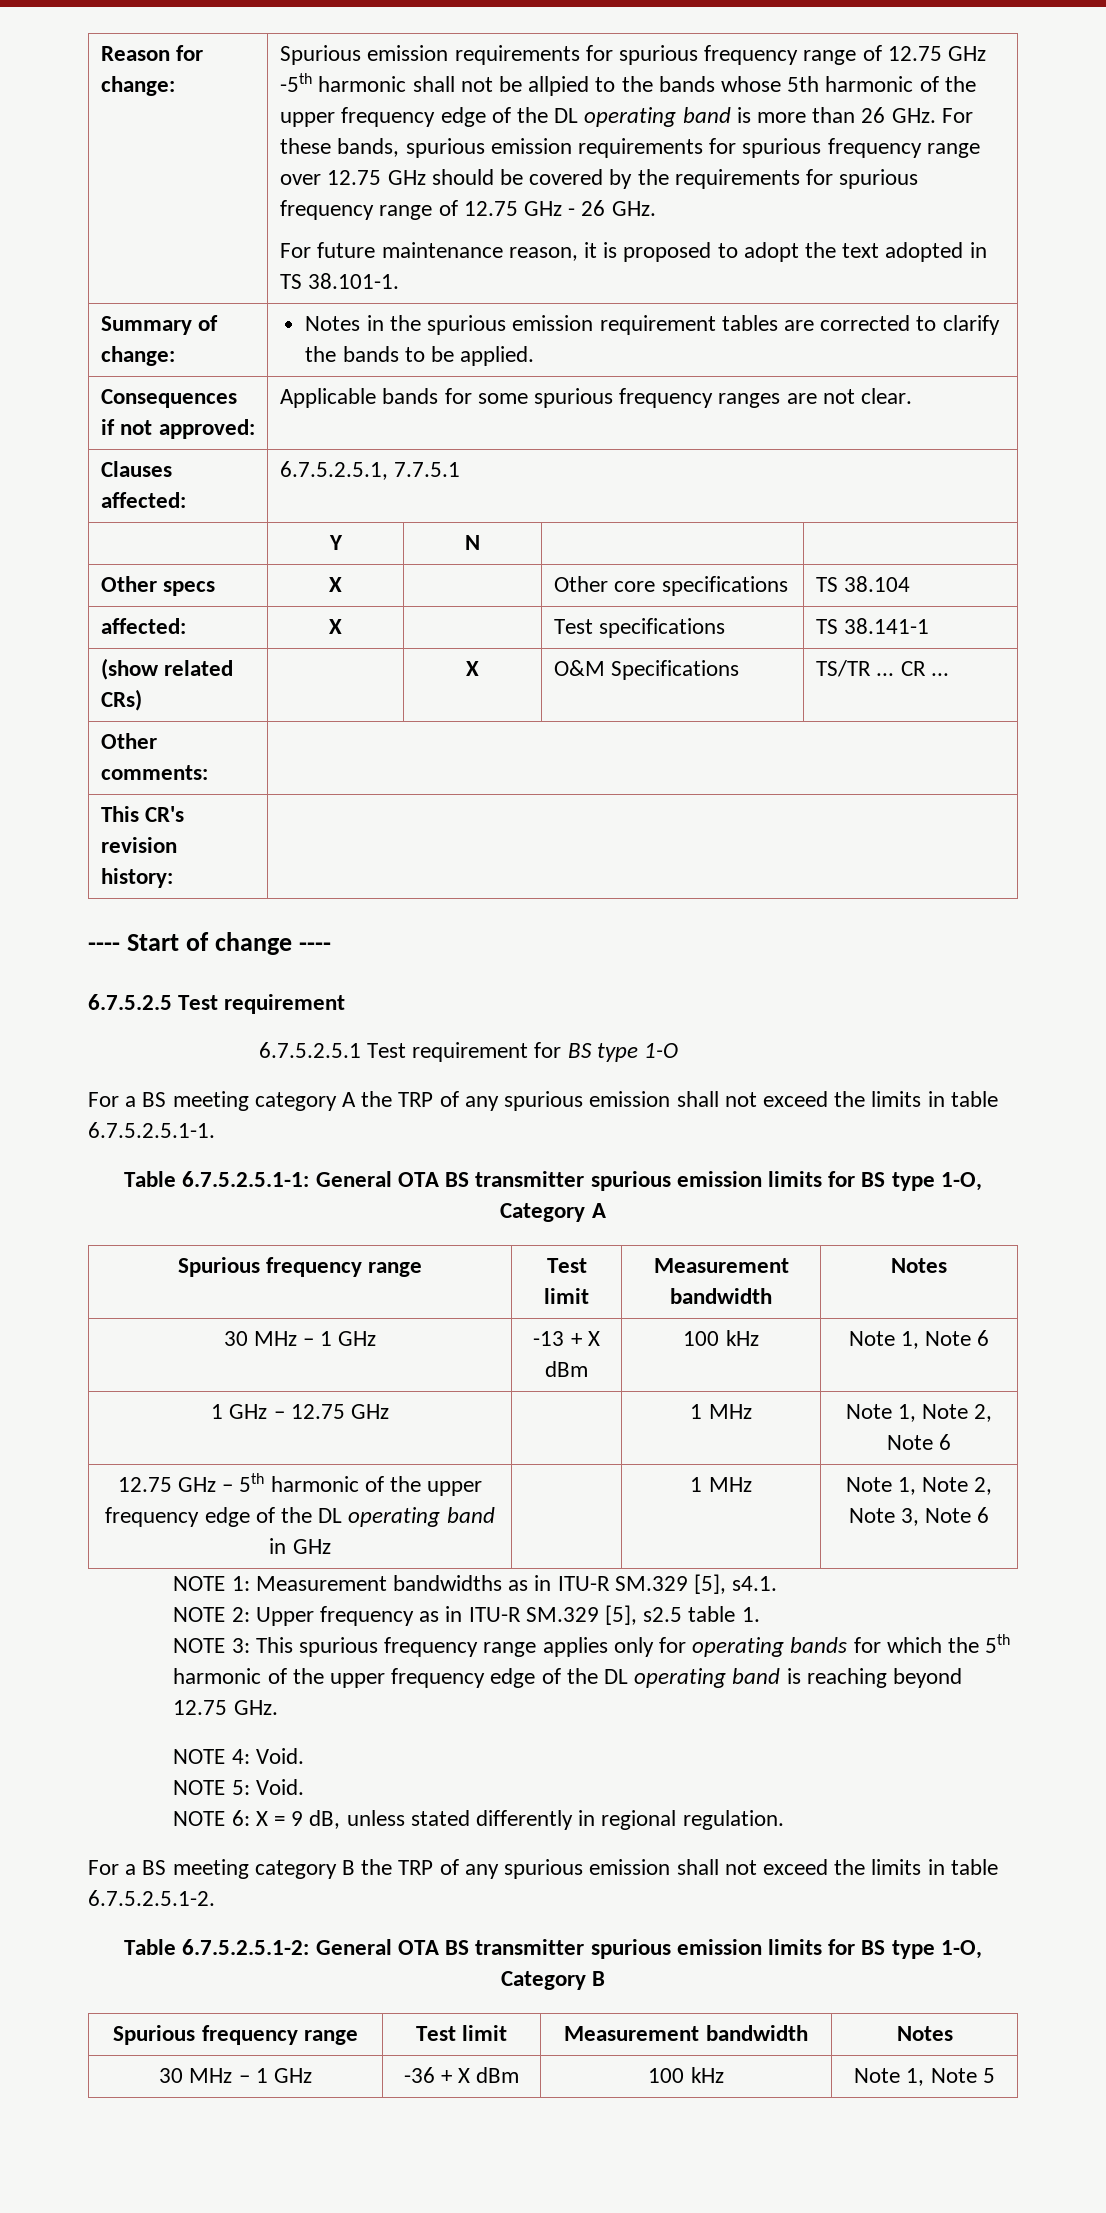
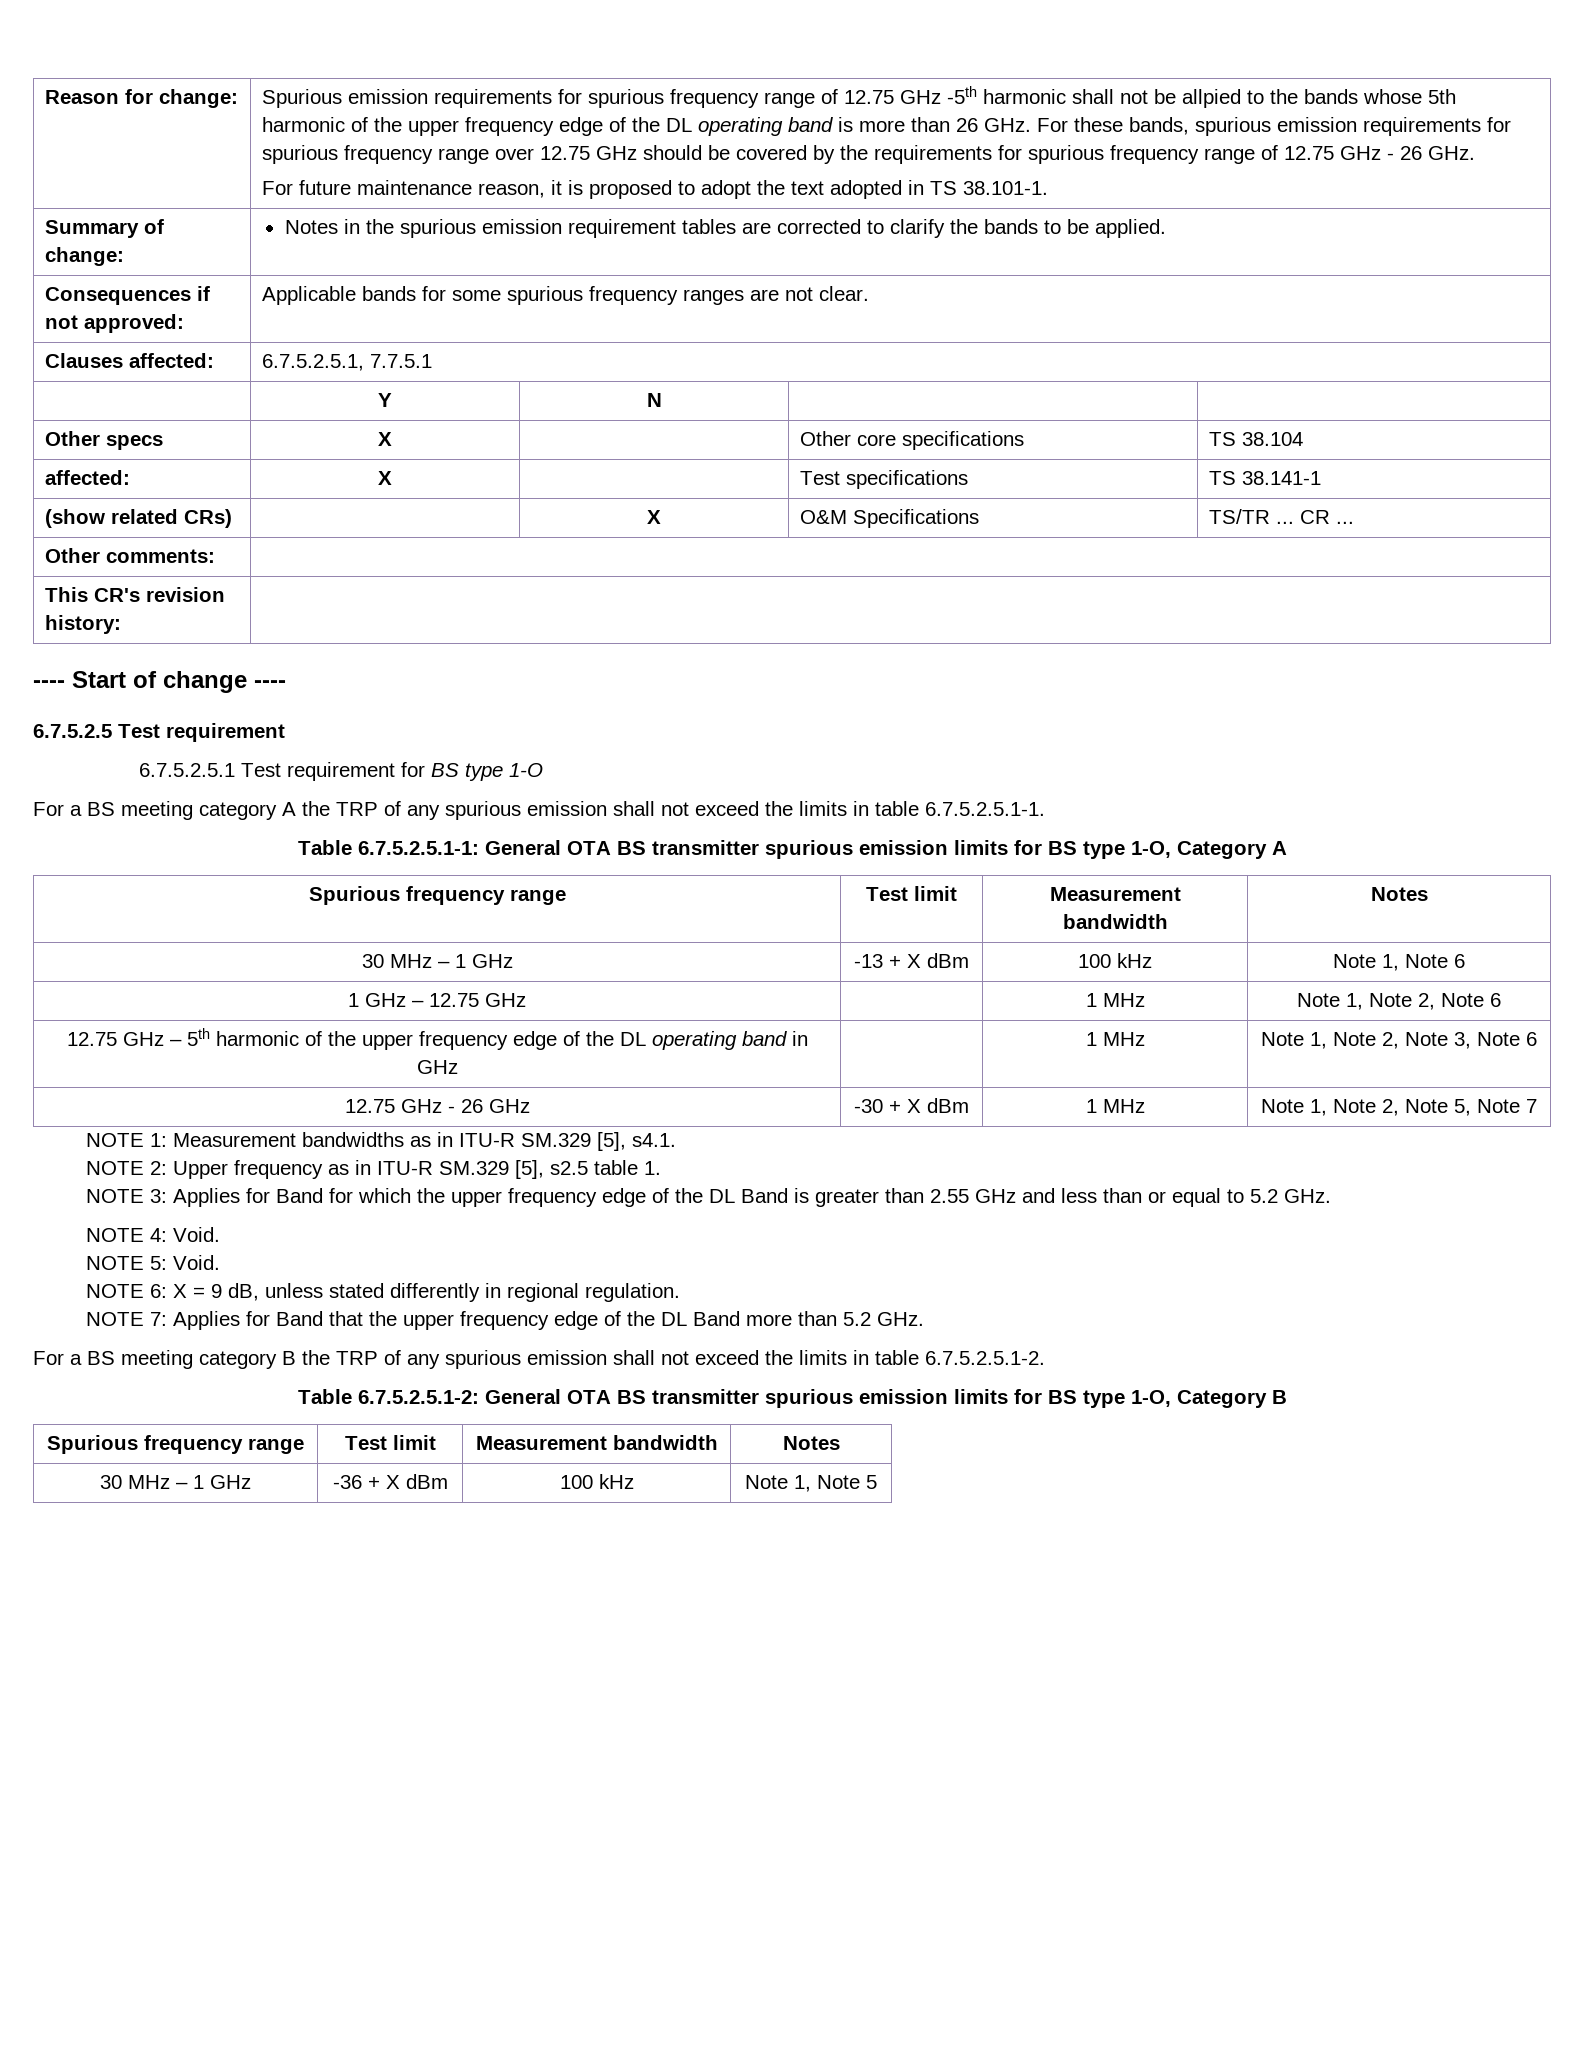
(990, 1515) none -> [344,1099,530,1113] [854,1098,969,1113] [1085,1099,1145,1113] [1261,1099,1537,1116] // 12.75 GHz - 26 GHz | -30 + X dBm | 1 MHz | Note 1, Note 2, Note 5, Note 7
[255,1634,1011,1657] [173,1668,963,1688] [173,1700,228,1715] This spurious frequency range applies only for operating bands for which the 5th harmonic of the upper frequency edge of the DL operating band is reaching beyond 12.75 -> [173,1188,1279,1207] Applies for Band for which the upper frequency edge of the DL Band is greater than 2.55 GHz and less than or equal to 5.2
(784, 1820) none -> [86,1311,925,1330] // NOTE 7: Applies for Band that the upper frequency edge of the DL Band more than 5.2 GHz.

